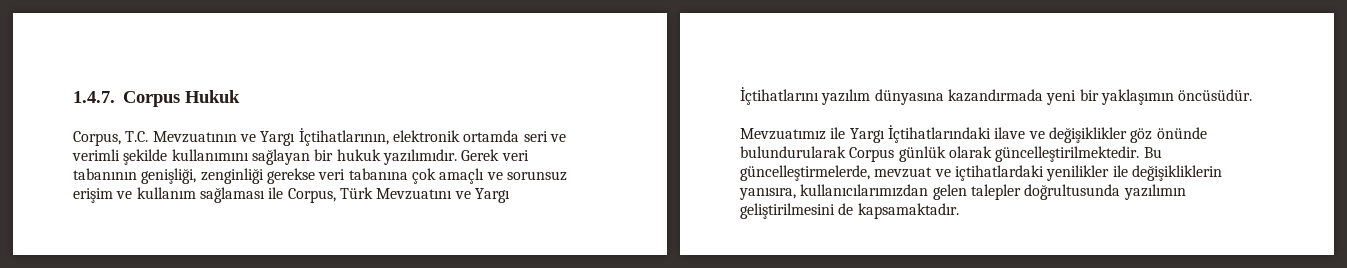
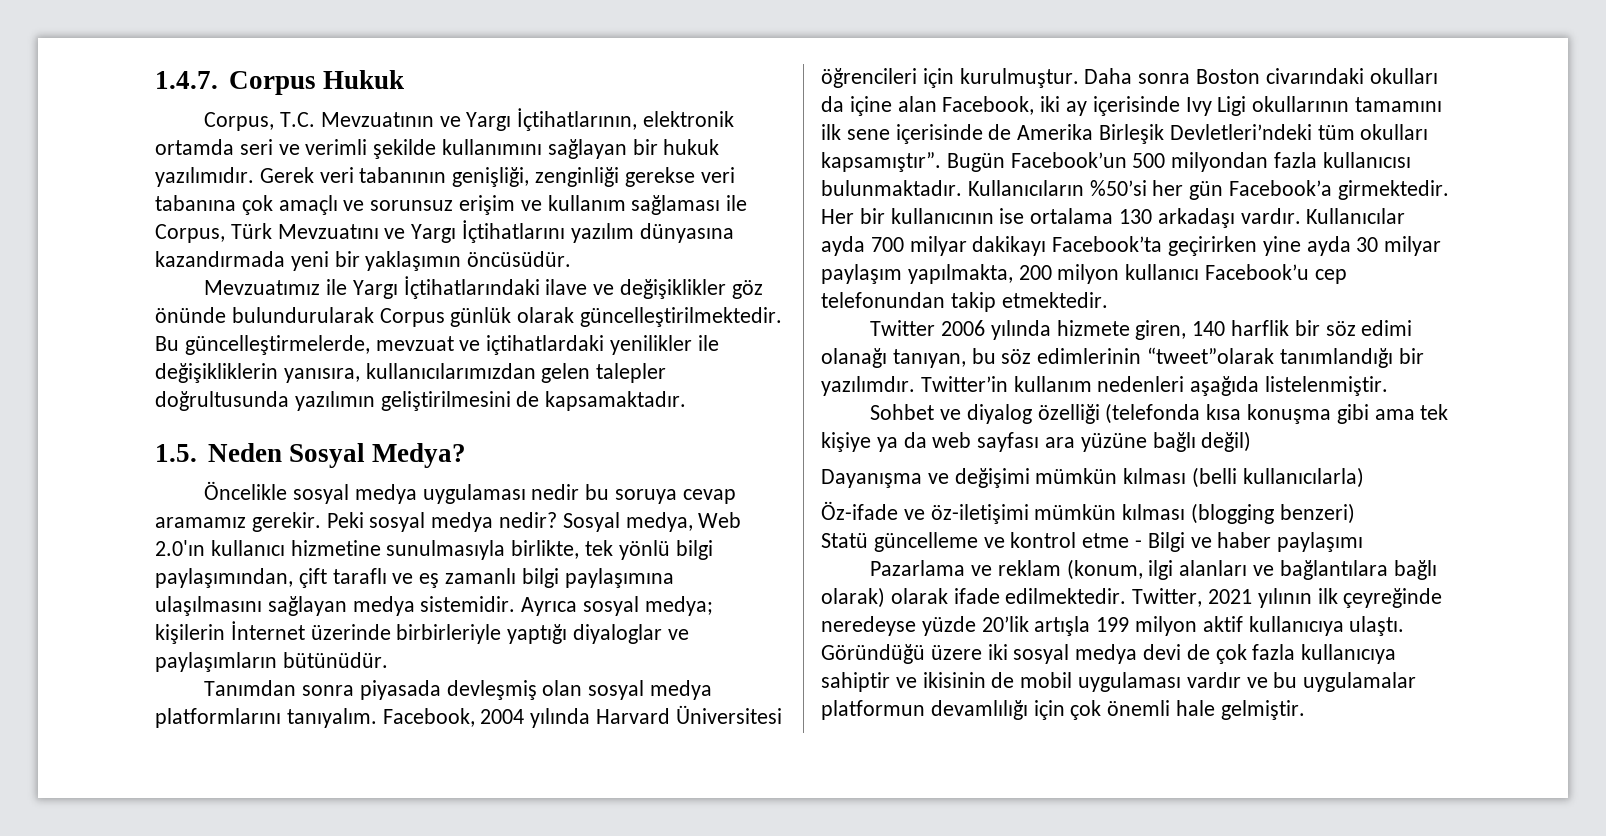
(959, 211) none -> [155,443,467,468] [204,481,736,504] [155,512,742,532] [155,540,713,560] [155,568,674,588] [155,596,713,616] [155,621,689,644] [155,652,388,672] [204,680,712,700] [155,705,782,728] [821,68,1438,88] [821,96,1443,116] [821,124,1429,144] [821,152,1411,172] [821,180,1449,200] [821,208,1406,228] [821,236,1442,256] [821,264,1347,284] [821,292,1108,312] [870,320,1413,340] [821,347,1424,368] [821,376,1389,396] [870,403,1449,424] [821,431,1252,452] [821,467,1364,488] [821,501,1355,524] [821,532,1364,552] [870,559,1437,580] [821,587,1443,608] [821,616,1405,636] [821,644,1397,664] [821,672,1417,692] [821,700,1305,720] // 1.5. Neden Sosyal Medya? // Öncelikle sosyal medya uygulaması nedir bu soruya cevap aramamız gerekir. Peki sosyal medya nedir? Sosyal medya, Web 2.0'ın kullanıcı hizmetine sunulmasıyla birlikte, tek yönlü bilgi paylaşımından, çift taraflı ve eş zamanlı bilgi paylaşımına ulaşılmasını sağlayan medya sistemidir. Ayrıca sosyal medya; kişilerin İnternet üzerinde birbirleriyle yaptığı diyaloglar ve paylaşımların bütünüdür. // Tanımdan sonra piyasada devleşmiş olan sosyal medya platformlarını tanıyalım. Facebook, 2004 yılında Harvard Üniversitesi öğrencileri için kurulmuştur. Daha sonra Boston civarındaki okulları da içine alan Facebook, iki ay içerisinde Ivy Ligi okullarının tamamını ilk sene içerisinde de Amerika Birleşik Devletleri’ndeki tüm okulları kapsamıştır”. Bugün Facebook’un 500 milyondan fazla kullanıcısı bulunmaktadır. Kullanıcıların %50’si her gün Facebook’a girmektedir. Her bir kullanıcının ise ortalama 130 arkadaşı vardır. Kullanıcılar ayda 700 milyar dakikayı Facebook’ta geçirirken yine ayda 30 milyar paylaşım yapılmakta, 200 milyon kullanıcı Facebook’u cep telefonundan takip etmektedir. // Twitter 2006 yılında hizmete giren, 140 harflik bir söz edimi olanağı tanıyan, bu söz edimlerinin “tweet”olarak tanımlandığı bir yazılımdır. Twitter’in kullanım nedenleri aşağıda listelenmiştir. // Sohbet ve diyalog özelliği (telefonda kısa konuşma gibi ama tek kişiye ya da web sayfası ara yüzüne bağlı değil) // Dayanışma ve değişimi mümkün kılması (belli kullanıcılarla) // Öz-ifade ve öz-iletişimi mümkün kılması (blogging benzeri) // Statü güncelleme ve kontrol etme - Bilgi ve haber paylaşımı // Pazarlama ve reklam (konum, ilgi alanları ve bağlantılara bağlı olarak) olarak ifade edilmektedir. Twitter, 2021 yılının ilk çeyreğinde neredeyse yüzde 20’lik artışla 199 milyon aktif kullanıcıya ulaştı. Göründüğü üzere iki sosyal medya devi de çok fazla kullanıcıya sahiptir ve ikisinin de mobil uygulaması vardır ve bu uygulamalar platformun devamlılığı için çok önemli hale gelmiştir.

